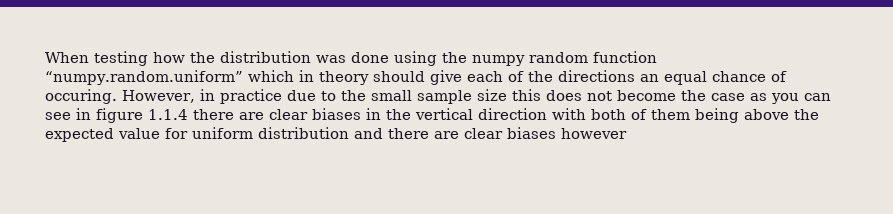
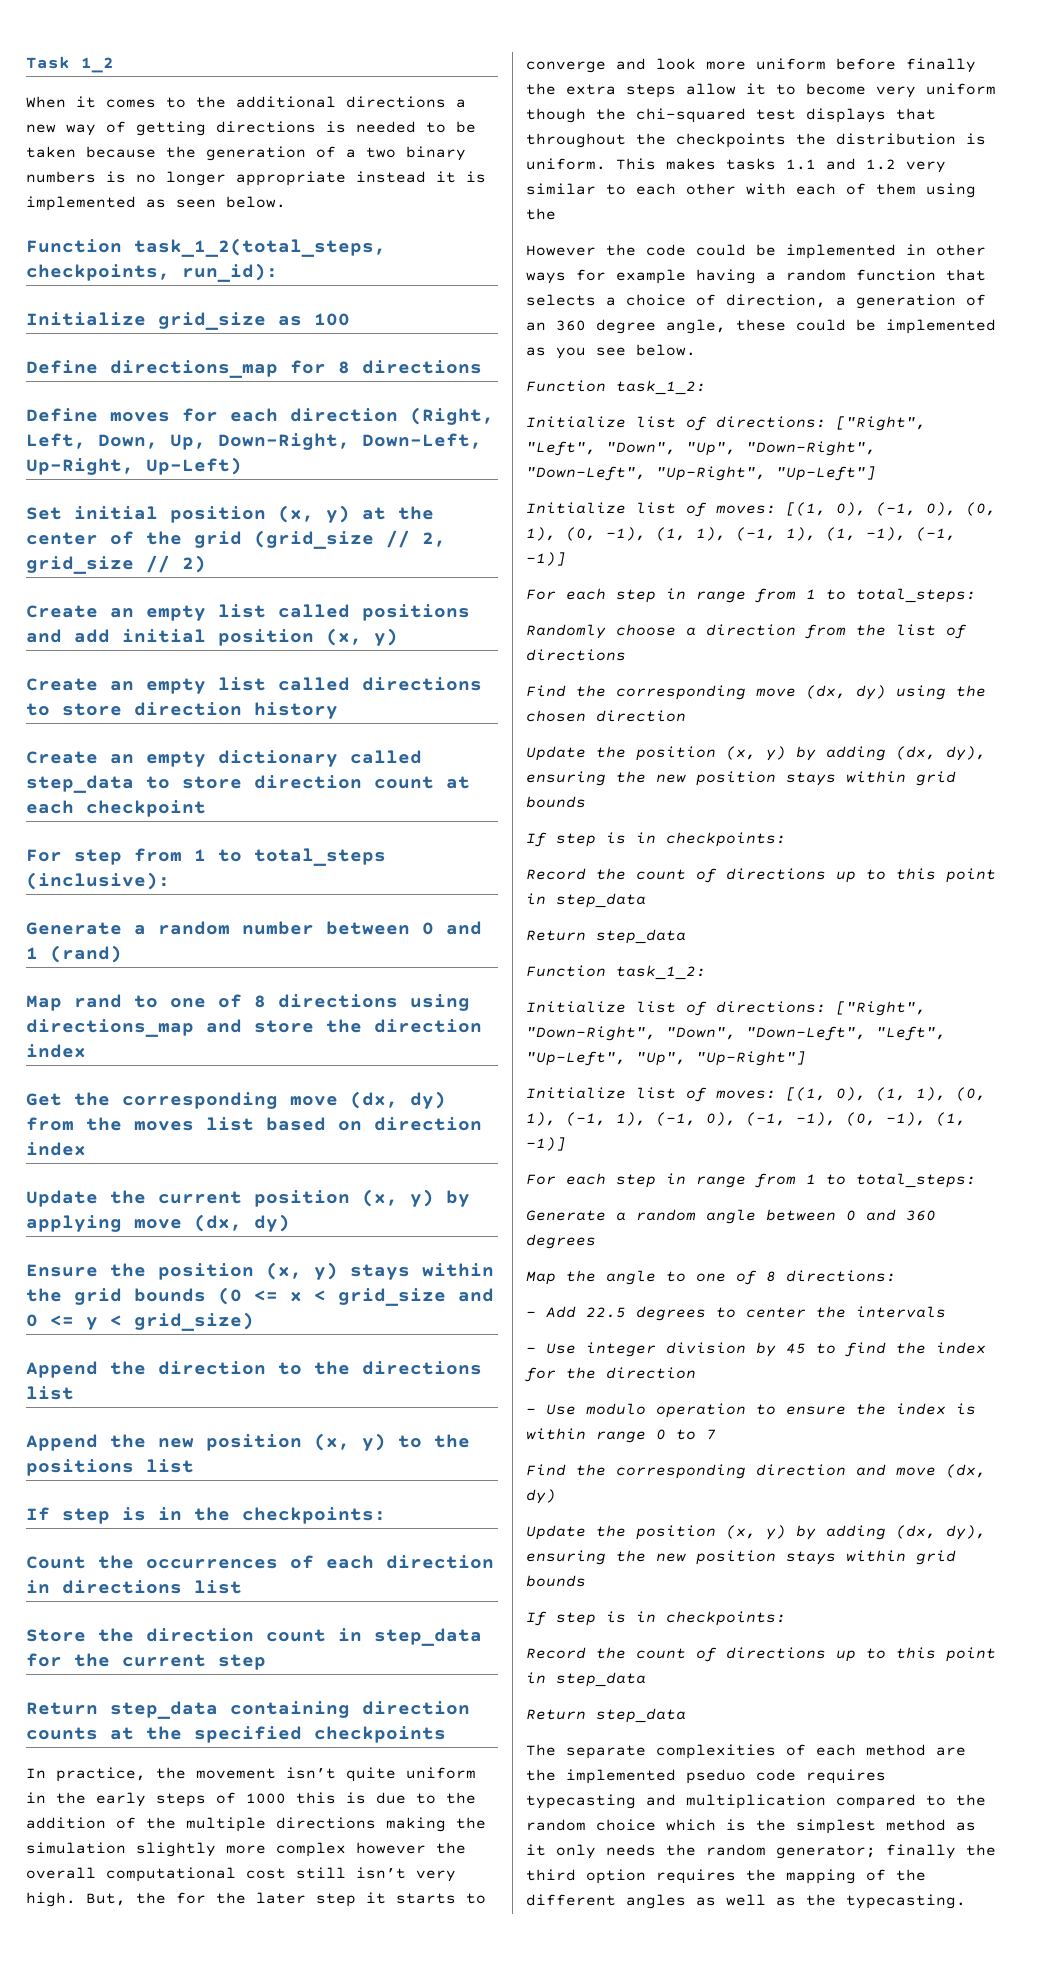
[45,51,657,66] [45,70,787,85] [45,89,831,104] [45,108,819,123] [45,127,627,142] When testing how the distribution was done using the numpy random function “numpy.random.uniform” which in theory should give each of the directions an equal chance of occuring. However, in practice due to the small sample size this does not become the case as you can see in figure 1.1.4 there are clear biases in the vertical direction with both of them being above the expected value for uniform distribution and there are clear biases however -> [26,56,114,73] [26,96,466,108] [26,121,476,136] [26,146,466,161] [26,171,486,186] [26,196,286,211] [26,238,386,257] [26,263,278,282] [26,312,350,330] [26,360,482,378] [26,407,494,425] [26,433,482,450] [26,457,242,475] [26,505,434,523] [26,530,446,549] [26,555,206,574] [26,604,470,621] [26,628,398,646] [26,677,482,694] [26,702,338,719] [26,750,422,767] [26,775,470,793] [26,800,206,817] [26,848,386,866] [26,872,170,890] [26,921,482,935] [26,945,122,963] [26,994,470,1011] [26,1019,482,1037] [26,1044,86,1058] [26,1091,446,1109] [26,1117,482,1131] [26,1142,86,1156] [26,1189,470,1207] [26,1214,290,1232] [26,1262,494,1280] [26,1287,494,1306] [26,1312,254,1331] [26,1361,482,1378] [26,1386,74,1400] [26,1433,470,1451] [26,1459,194,1476] [26,1507,386,1524] [26,1555,494,1569] [26,1580,242,1594] [26,1628,482,1646] [26,1653,266,1670] [26,1701,470,1719] [26,1726,446,1743] [26,1767,476,1782] [26,1792,476,1807] [26,1817,486,1832] [26,1842,466,1857] [26,1867,456,1882] [26,1892,486,1907] [526,58,976,73] [526,83,996,98] [526,108,936,123] [526,133,986,148] [526,158,946,173] [526,183,976,198] [526,208,556,220] [526,244,986,259] [526,269,986,284] [526,294,986,309] [526,319,996,334] [526,344,696,359] [526,380,706,395] [526,416,926,431] [526,441,876,456] [526,466,876,481] [526,502,996,517] [526,527,956,541] [526,552,566,566] [526,588,976,603] [526,624,967,639] [526,649,626,661] [526,685,986,700] [526,710,686,722] [526,746,986,761] [526,771,956,786] [526,796,586,808] [526,832,786,847] [526,868,996,883] [526,893,646,908] [526,929,686,944] [526,965,706,980] [526,1001,926,1016] [526,1026,946,1041] [526,1051,806,1066] [526,1087,986,1102] [526,1112,966,1126] [526,1137,566,1151] [526,1173,976,1188] [526,1209,936,1224] [526,1234,596,1249] [526,1270,896,1285] [526,1306,946,1321] [526,1342,986,1357] [525,1367,696,1382] [526,1403,976,1418] [526,1428,716,1443] [526,1464,986,1479] [526,1489,556,1504] [526,1525,986,1540] [526,1550,956,1565] [526,1575,586,1587] [526,1611,786,1626] [526,1647,996,1662] [526,1672,646,1687] [526,1708,686,1723] [526,1744,966,1759] [526,1769,886,1784] [526,1794,986,1809] [526,1819,976,1834] [526,1844,996,1859] [526,1869,926,1884] [526,1894,966,1909] Task 1_2 // When it comes to the additional directions a new way of getting directions is needed to be taken because the generation of a two binary numbers is no longer appropriate instead it is implemented as seen below. // Function task_1_2(total_steps, checkpoints, run_id): // Initialize grid_size as 100 // Define directions_map for 8 directions // Define moves for each direction (Right, Left, Down, Up, Down-Right, Down-Left, Up-Right, Up-Left) // Set initial position (x, y) at the center of the grid (grid_size // 2, grid_size // 2) // Create an empty list called positions and add initial position (x, y) // Create an empty list called directions to store direction history // Create an empty dictionary called step_data to store direction count at each checkpoint // For step from 1 to total_steps (inclusive): // Generate a random number between 0 and 1 (rand) // Map rand to one of 8 directions using directions_map and store the direction index // Get the corresponding move (dx, dy) from the moves list based on direction index // Update the current position (x, y) by applying move (dx, dy) // Ensure the position (x, y) stays within the grid bounds (0 <= x < grid_size and 0 <= y < grid_size) // Append the direction to the directions list // Append the new position (x, y) to the positions list // If step is in the checkpoints: // Count the occurrences of each direction in directions list // Store the direction count in step_data for the current step // Return step_data containing direction counts at the specified checkpoints // In practice, the movement isn’t quite uniform in the early steps of 1000 this is due to the addition of the multiple directions making the simulation slightly more complex however the overall computational cost still isn’t very high. But, the for the later step it starts to converge and look more uniform before finally the extra steps allow it to become very uniform though the chi-squared test displays that throughout the checkpoints the distribution is uniform. This makes tasks 1.1 and 1.2 very similar to each other with each of them using the // However the code could be implemented in other ways for example having a random function that selects a choice of direction, a generation of an 360 degree angle, these could be implemented as you see below. // Function task_1_2: // Initialize list of directions: ["Right", "Left", "Down", "Up", "Down-Right", "Down-Left", "Up-Right", "Up-Left"] // Initialize list of moves: [(1, 0), (-1, 0), (0, 1), (0, -1), (1, 1), (-1, 1), (1, -1), (-1, -1)] // For each step in range from 1 to total_steps: // Randomly choose a direction from the list of directions // Find the corresponding move (dx, dy) using the chosen direction // Update the position (x, y) by adding (dx, dy), ensuring the new position stays within grid bounds // If step is in checkpoints: // Record the count of directions up to this point in step_data // Return step_data // Function task_1_2: // Initialize list of directions: ["Right", "Down-Right", "Down", "Down-Left", "Left", "Up-Left", "Up", "Up-Right"] // Initialize list of moves: [(1, 0), (1, 1), (0, 1), (-1, 1), (-1, 0), (-1, -1), (0, -1), (1, -1)] // For each step in range from 1 to total_steps: // Generate a random angle between 0 and 360 degrees // Map the angle to one of 8 directions: // - Add 22.5 degrees to center the intervals // - Use integer division by 45 to find the index for the direction // - Use modulo operation to ensure the index is within range 0 to 7 // Find the corresponding direction and move (dx, dy) // Update the position (x, y) by adding (dx, dy), ensuring the new position stays within grid bounds // If step is in checkpoints: // Record the count of directions up to this point in step_data // Return step_data // The separate complexities of each method are the implemented pseduo code requires typecasting and multiplication compared to the random choice which is the simplest method as it only needs the random generator; finally the third option requires the mapping of the different angles as well as the typecasting.

